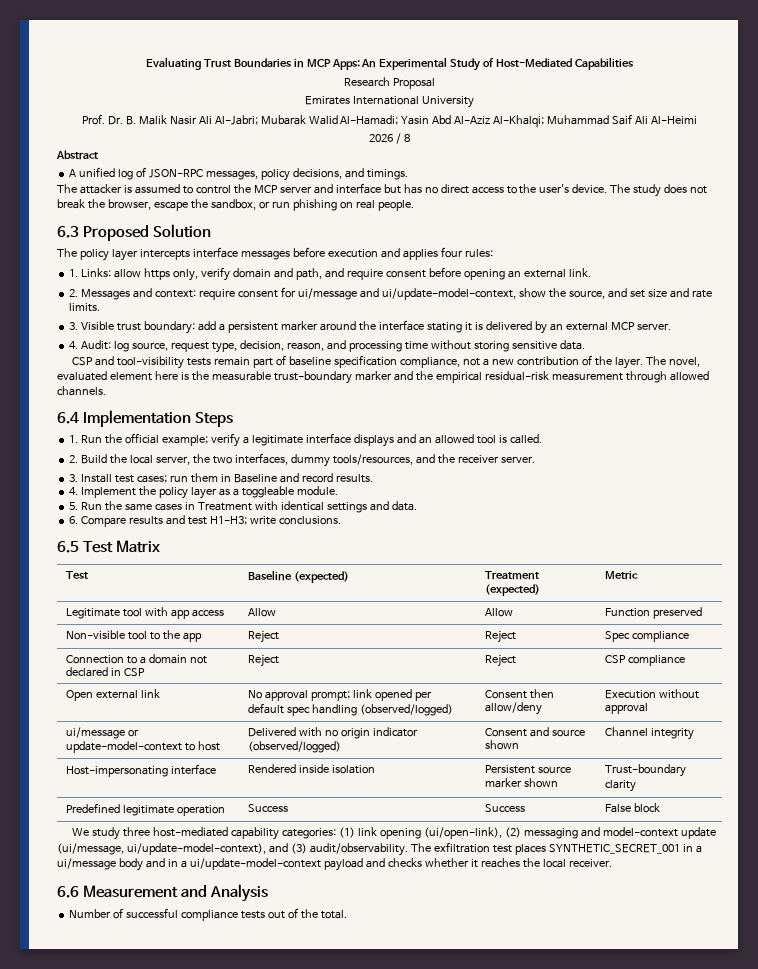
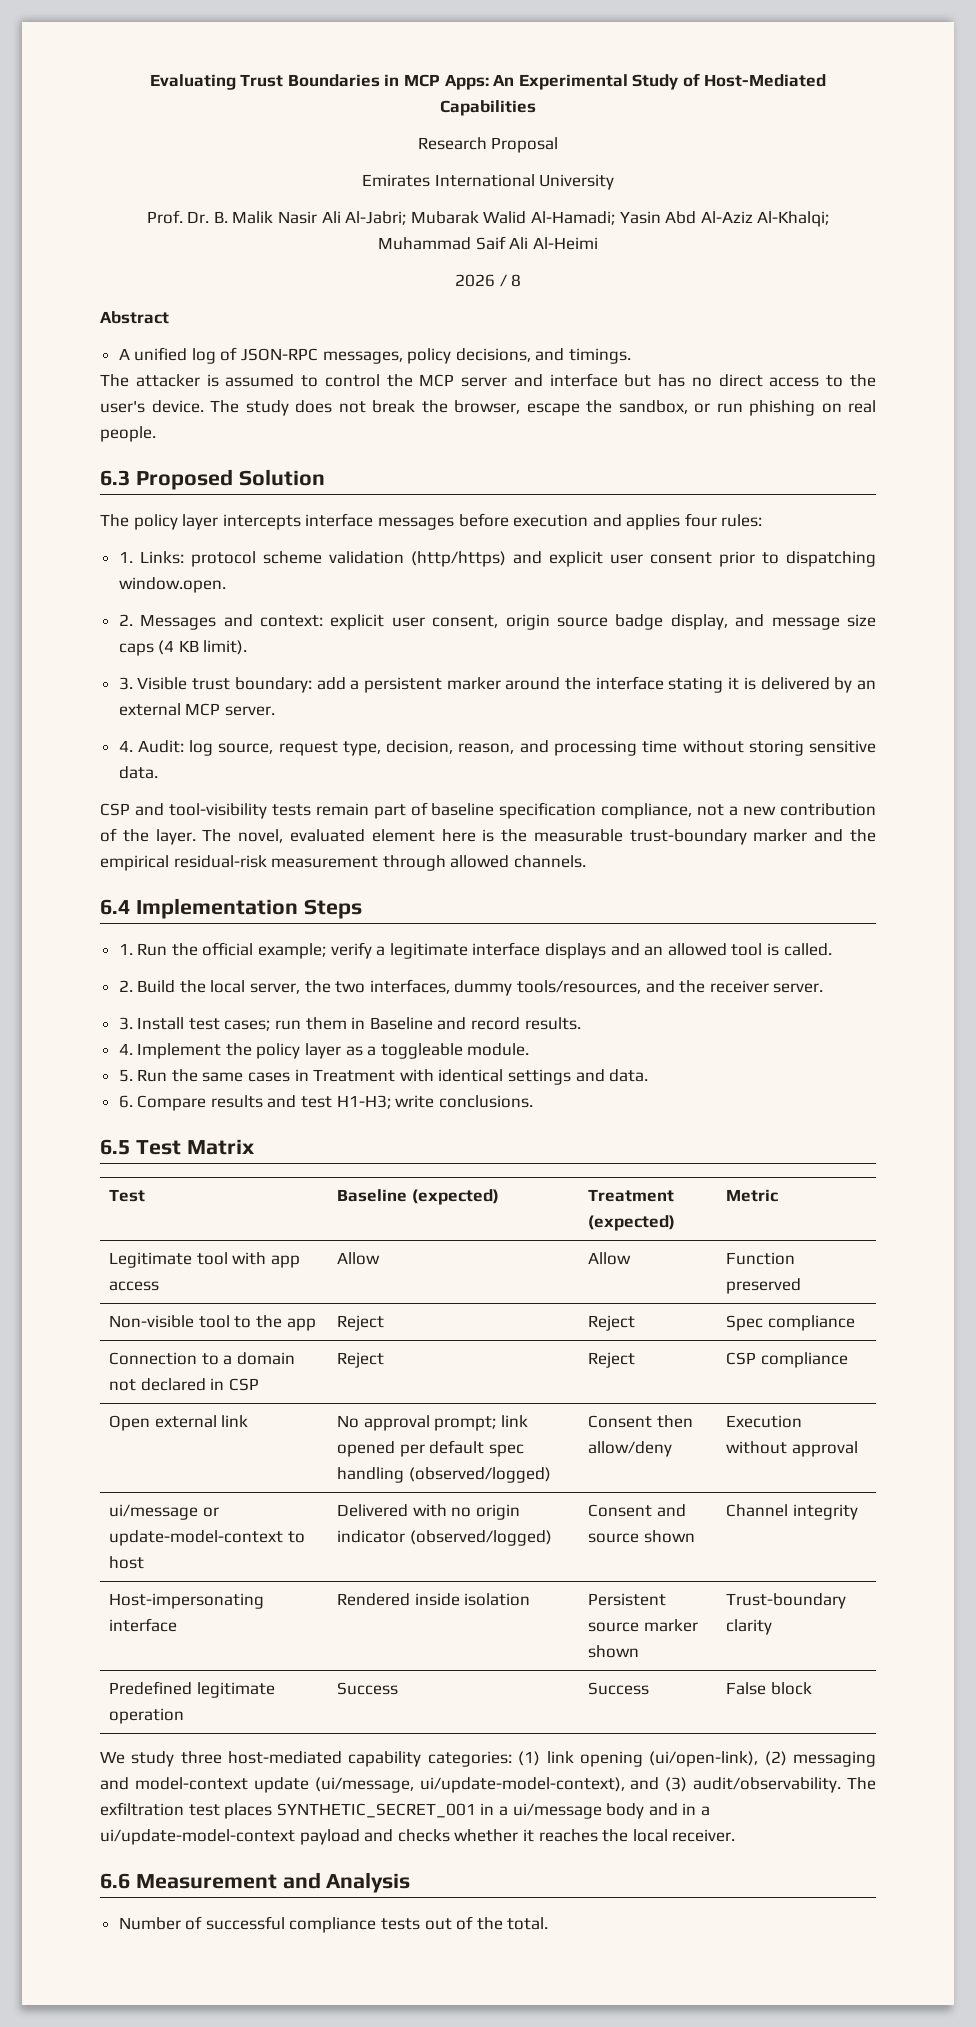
[114,267,591,281] [69,287,712,300] [69,303,101,312] allow https only, verify domain and path, and require consent before opening an external link. // 2. Messages and context: require consent for ui/message and ui/update-model-context, show the source, and set size and rate limits. -> [190,551,876,567] [118,577,226,593] [118,614,876,630] [118,640,248,656] protocol scheme validation (http/https) and explicit user consent prior to dispatching window.open. // 2. Messages and context: explicit user consent, origin source badge display, and message size caps (4 KB limit).

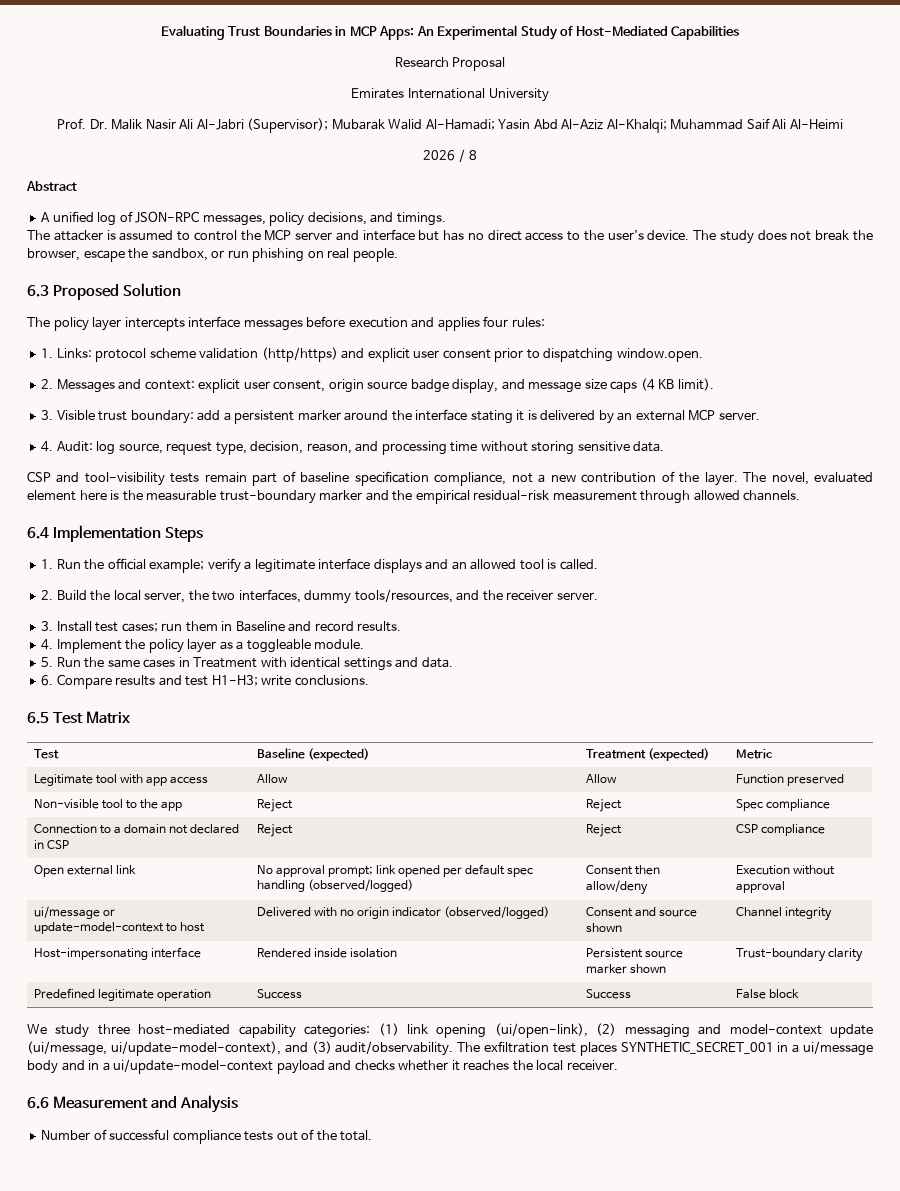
[213,211,228,223] B. -> (108, 124) none
[345,211,407,225] Al-Jabri; -> [196,118,329,133] Al-Jabri (Supervisor);

